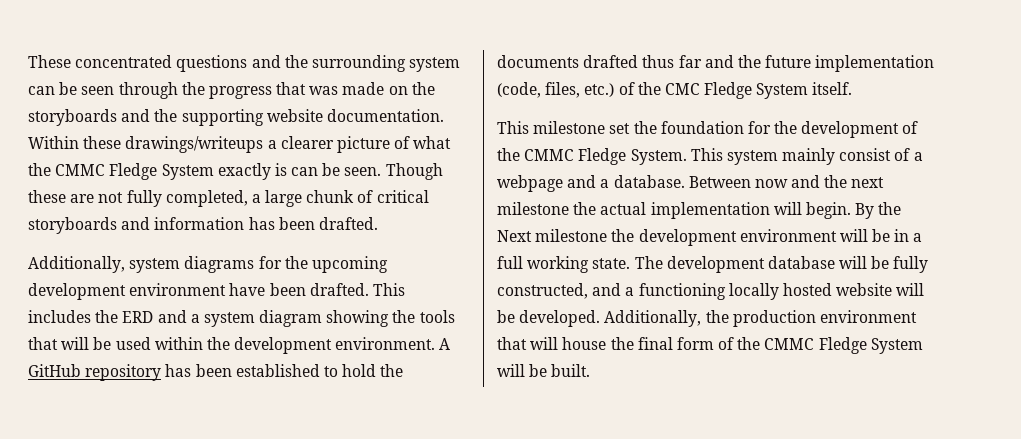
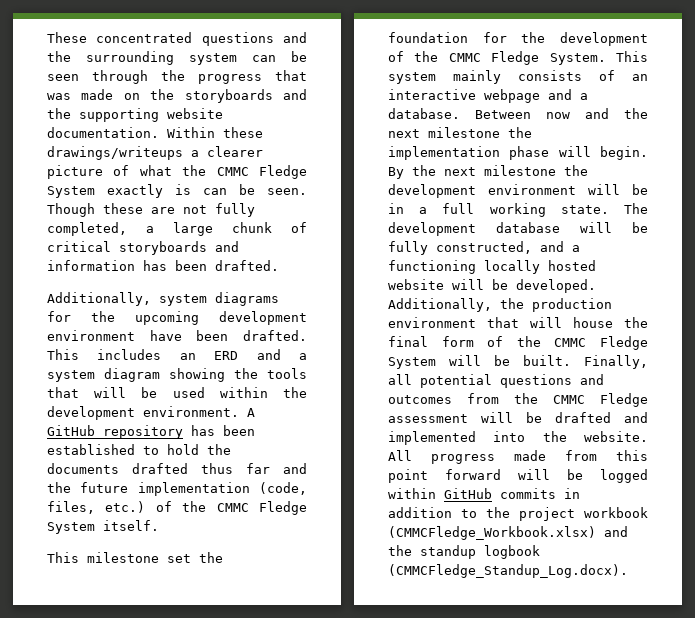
[95,310,119,323] the -> [179,353,196,360] an
[664,83,700,95] CMC -> [216,503,249,512] CMMC
[839,148,923,161] consist of a -> [518,70,648,81] [388,89,476,100] consists of an interactive
[600,202,770,219] actual implementation -> [388,146,550,160] implementation phase
[497,230,532,242] Next -> [444,167,476,176] next
(591, 370) none -> [584,355,648,369] [388,374,604,388] [388,393,648,407] [388,412,648,423] [388,431,648,445] [388,450,648,464] [388,469,648,483] [388,488,580,499] [388,507,648,521] [388,526,628,540] [388,545,540,559] [388,564,628,578] Finally, all potential questions and outcomes from the CMMC Fledge assessment will be drafted and implemented into the website. All progress made from this point forward will be logged within GitHub commits in addition to the project workbook (CMMCFledge_Workbook.xlsx) and the standup logbook (CMMCFledge_Standup_Log.docx).

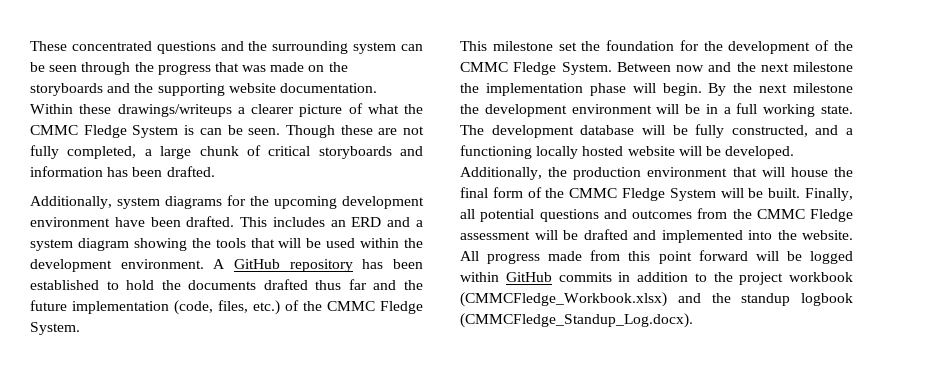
[107,184,163,198] exactly -> (179, 131) none
[47,520,159,534] System itself. -> [30,322,80,335] System.
[616,51,648,62] [388,70,648,84] [388,89,588,103] [388,108,460,119] This system mainly consists of an interactive webpage and a database. -> (612, 68) none

